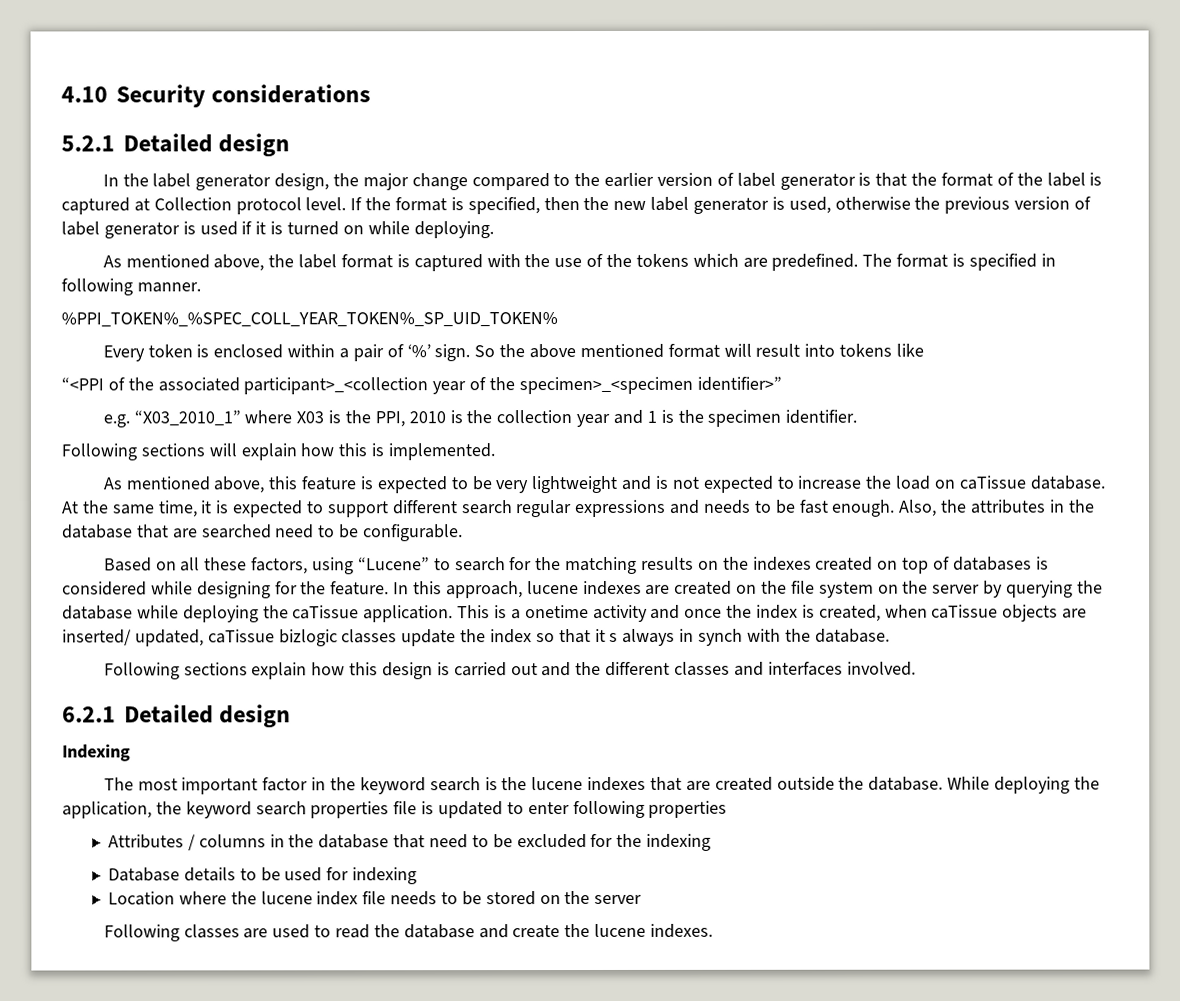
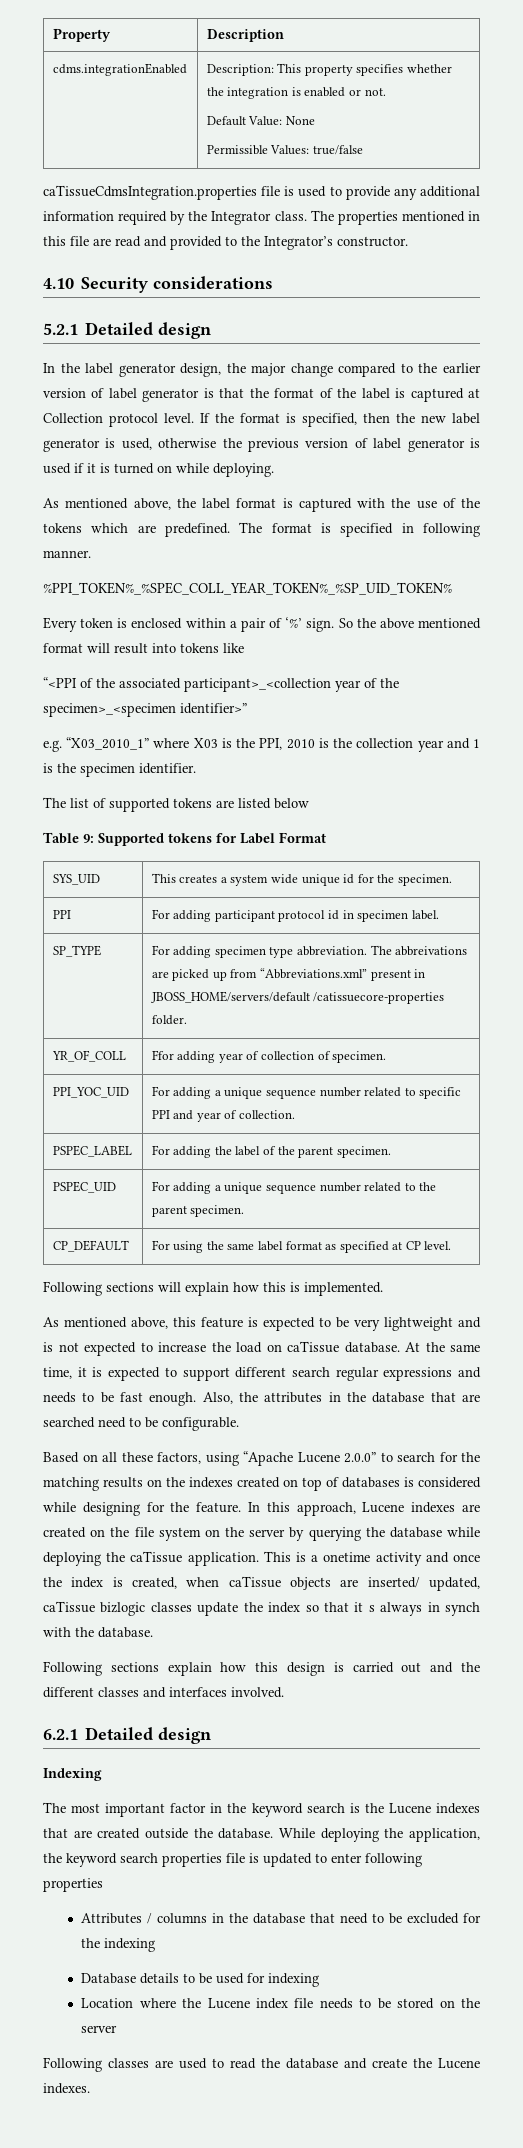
(61, 94) none -> [52,28,111,42] [206,29,284,42] [52,63,187,76] [206,63,452,76] [206,87,386,99] [206,116,315,126] [206,145,363,155] [43,185,481,200] [43,210,480,225] [43,236,408,250] Property | Description // cdms.integrationEnabled | Description: This property specifies whether the integration is enabled or not. // Default Value: None // Permissible Values: true/false // caTissueCdmsIntegration.properties file is used to provide any additional information required by the Integrator class. The properties mentioned in this file are read and provided to the Integrator’s constructor. //
[61,312,558,327] %PPI_TOKEN%_%SPEC_COLL_YEAR_TOKEN%_SP_UID_TOKEN% -> [43,582,452,595] %PPI_TOKEN%_%SPEC_COLL_YEAR_TOKEN%_%SP_UID_TOKEN%
(858, 416) none -> [43,797,309,812] [43,832,326,846] [52,874,100,885] [151,873,452,886] [52,910,71,919] [151,909,439,922] [52,945,101,957] [151,945,468,958] [151,968,426,981] [150,991,445,1004] [151,1015,187,1025] [51,1050,126,1062] [151,1050,387,1063] [52,1087,129,1098] [151,1086,462,1099] [151,1110,295,1122] [52,1145,132,1157] [151,1145,391,1158] [52,1181,116,1193] [151,1181,437,1194] [151,1205,245,1217] [52,1240,129,1252] [151,1240,452,1253] // The list of supported tokens are listed below // Table 9: Supported tokens for Label Format // SYS_UID | This creates a system wide unique id for the specimen. // PPI | For adding participant protocol id in specimen label. // SP_TYPE | For adding specimen type abbreviation. The abbreivations are picked up from “Abbreviations.xml” present in JBOSS_HOME/servers/default /catissuecore-properties folder. // YR_OF_COLL | Ffor adding year of collection of specimen. // PPI_YOC_UID | For adding a unique sequence number related to specific PPI and year of collection. // PSPEC_LABEL | For adding the label of the parent specimen. // PSPEC_UID | For adding a unique sequence number related to the parent specimen. // CP_DEFAULT | For using the same label format as specified at CP level.
[357,557,430,571] “Lucene” -> [243,1451,376,1466] “Apache Lucene 2.0.0”
[526,581,579,595] lucene -> [362,1502,405,1513] Lucene
[531,777,584,791] lucene -> [388,1803,431,1814] Lucene
[260,891,313,905] lucene -> [207,1998,250,2009] Lucene
[594,923,647,937] lucene -> [438,2058,480,2069] Lucene

